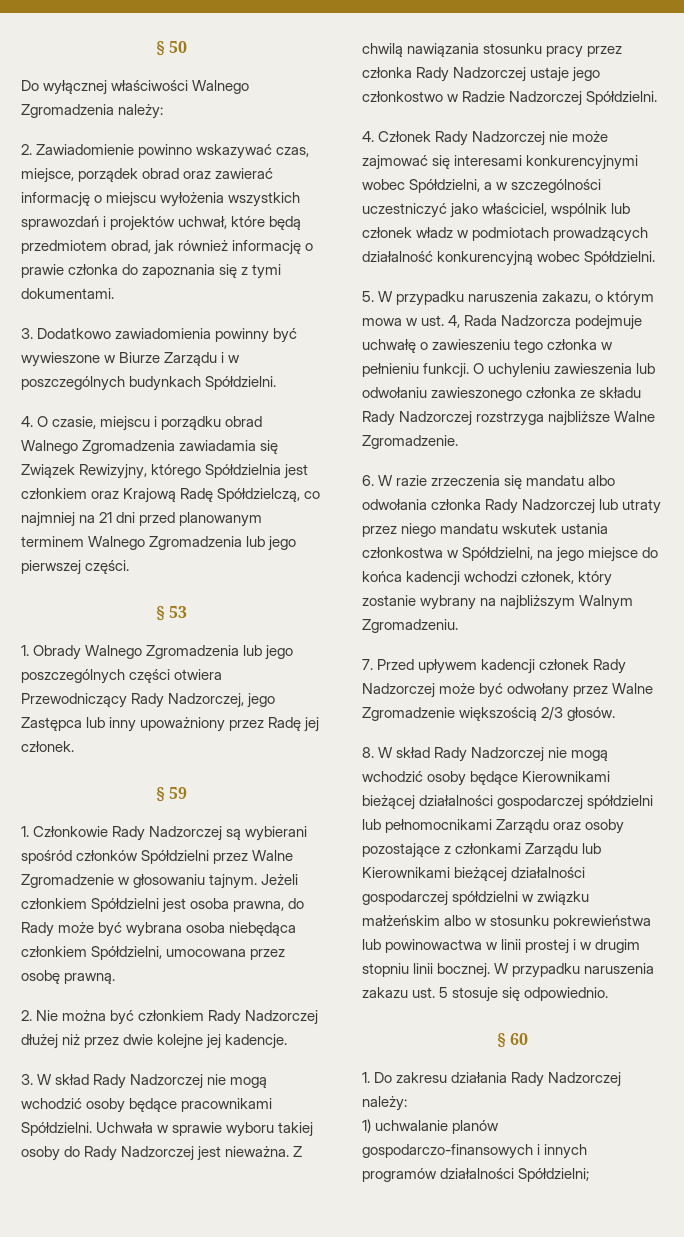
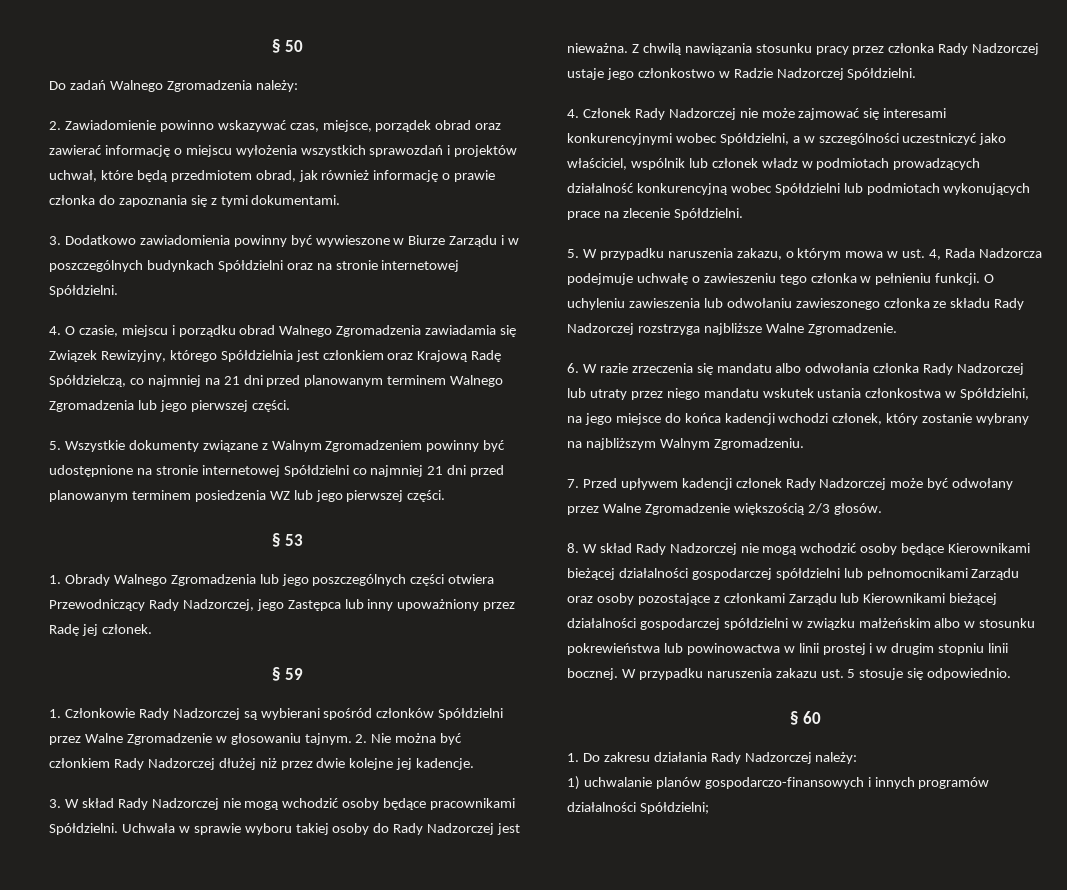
[43,80,189,95] wyłącznej właściwości -> [69,80,106,90] zadań
(202, 383) none -> [217,260,460,272] Spółdzielni oraz na stronie internetowej
(130, 567) none -> [49,440,506,452] [49,465,505,477] [49,490,446,502] // 5. Wszystkie dokumenty związane z Walnym Zgromadzeniem powinny być udostępnione na stronie internetowej Spółdzielni co najmniej 21 dni przed planowanym terminem posiedzenia WZ lub jego pierwszej części.
[261,874,299,885] [21,898,305,913] [21,922,297,937] [21,946,286,960] [21,970,116,984] Jeżeli członkiem Spółdzielni jest osoba prawna, do Rady może być wybrana osoba niebędąca członkiem Spółdzielni, umocowana przez osobę prawną. // -> (352, 739) none
(581, 256) none -> [774,183,1031,195] [567,208,670,220] Spółdzielni lub podmiotach wykonujących prace na zlecenie

